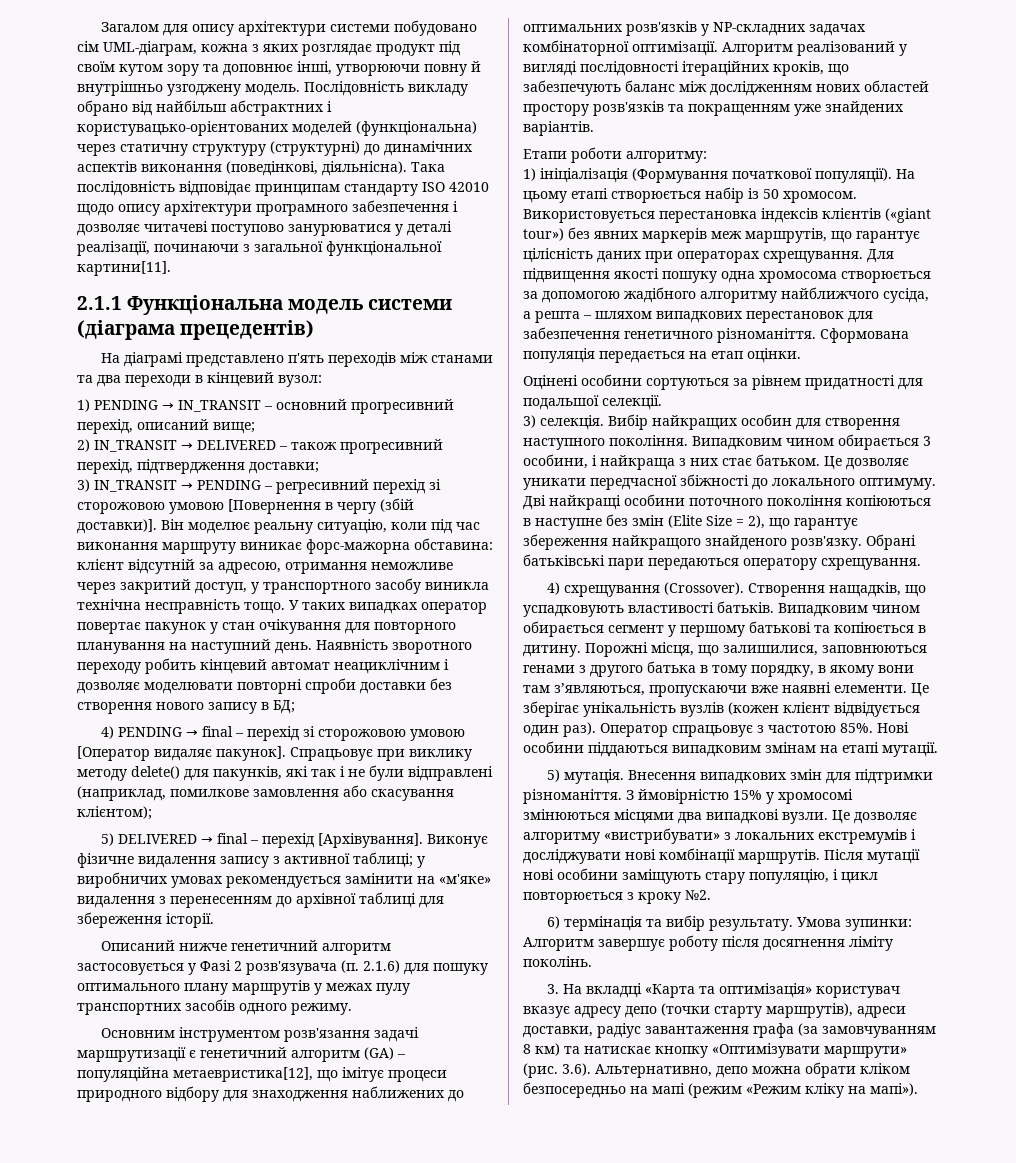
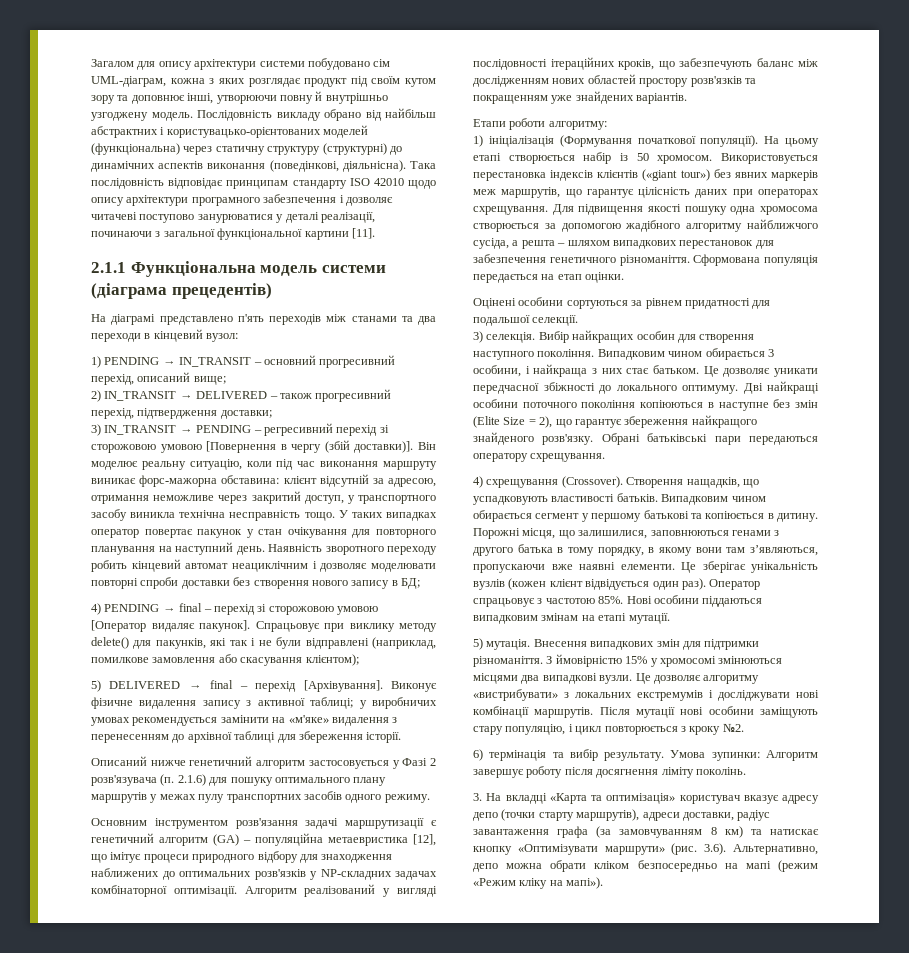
[77,261,171,276] картини[11]. -> [304,228,375,240] картини [11].
[173,1067,313,1082] метаевристика[12], -> [328,834,436,846] метаевристика [12],

